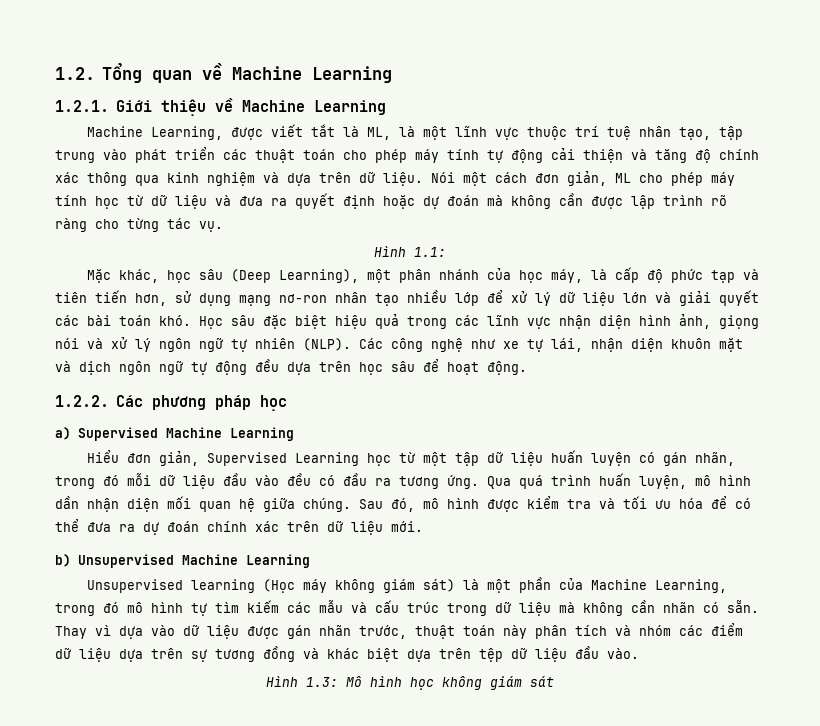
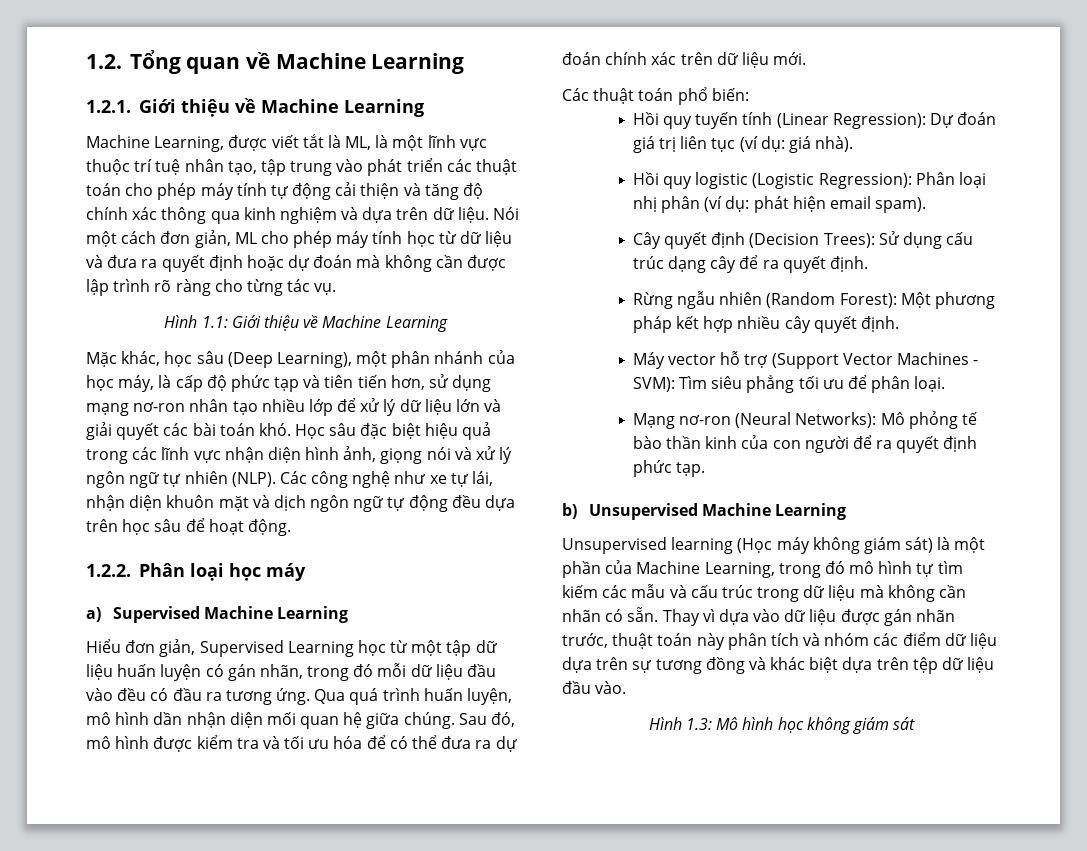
(446, 252) none -> [231,315,448,332] Giới thiệu về Machine Learning
[115,395,287,411] Các phương pháp học -> [138,563,306,581] Phân loại học máy
(423, 526) none -> [562,87,749,105] [632,112,997,129] [632,136,854,153] [632,172,986,189] [632,196,927,213] [632,231,974,249] [632,255,868,273] [632,291,995,309] [632,316,899,333] [632,351,979,369] [632,375,946,393] [632,411,977,429] [632,435,978,453] [632,460,705,477] // Các thuật toán phổ biến: // Hồi quy tuyến tính (Linear Regression): Dự đoán giá trị liên tục (ví dụ: giá nhà). // Hồi quy logistic (Logistic Regression): Phân loại nhị phân (ví dụ: phát hiện email spam). // Cây quyết định (Decision Trees): Sử dụng cấu trúc dạng cây để ra quyết định. // Rừng ngẫu nhiên (Random Forest): Một phương pháp kết hợp nhiều cây quyết định. // Máy vector hỗ trợ (Support Vector Machines - SVM): Tìm siêu phẳng tối ưu để phân loại. // Mạng nơ-ron (Neural Networks): Mô phỏng tế bào thần kinh của con người để ra quyết định phức tạp.

